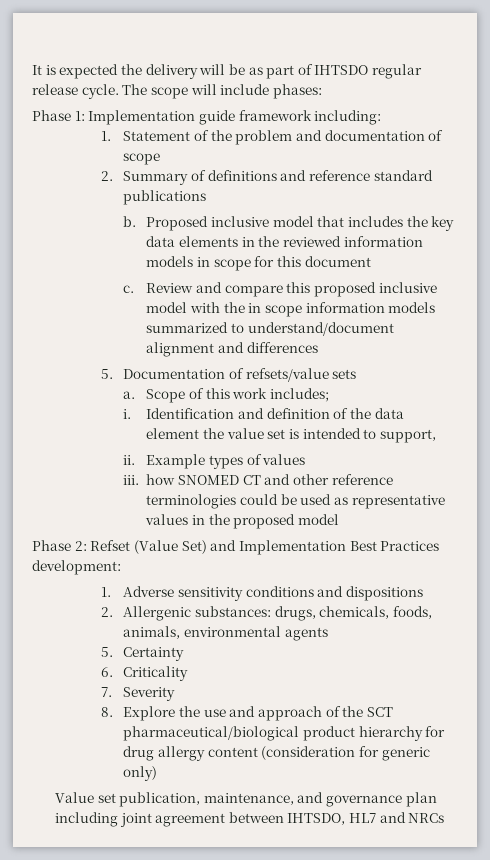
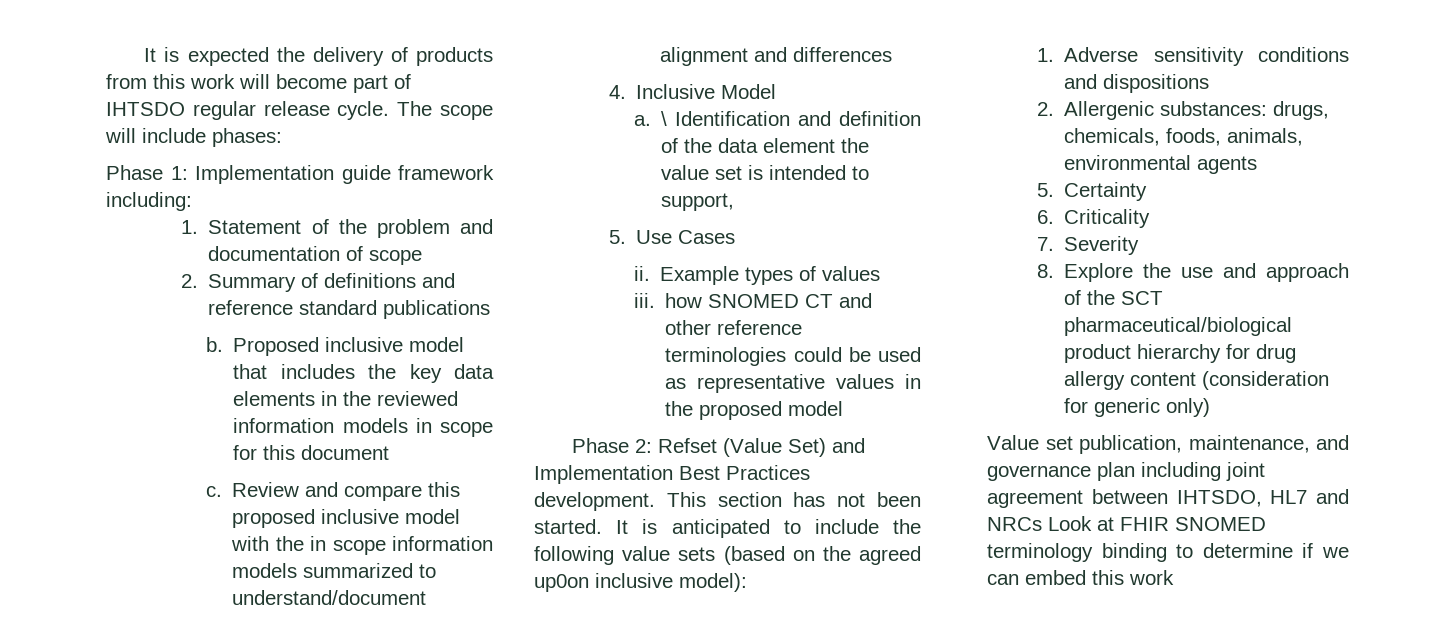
[199,64,263,75] will be as -> [390,47,493,66] [106,74,347,89] of products from this work will become
[100,368,357,382] [123,388,329,403] [123,409,132,419] 5. Documentation of refsets/value sets // a. Scope of this work includes; // i. -> [609,84,777,99] [634,111,668,126] 4. Inclusive Model // a. \
(436, 436) none -> [609,230,736,244] // 5. Use Cases
[32,560,121,575] development: -> [534,492,921,511] [534,519,921,538] [534,546,921,565] [534,573,747,592] development. This section has not been started. It is anticipated to include the following value sets (based on the agreed up0on inclusive model):
(445, 818) none -> [1048,516,1267,531] [987,543,1349,562] [987,570,1175,585] Look at FHIR SNOMED terminology binding to determine if we can embed this work

